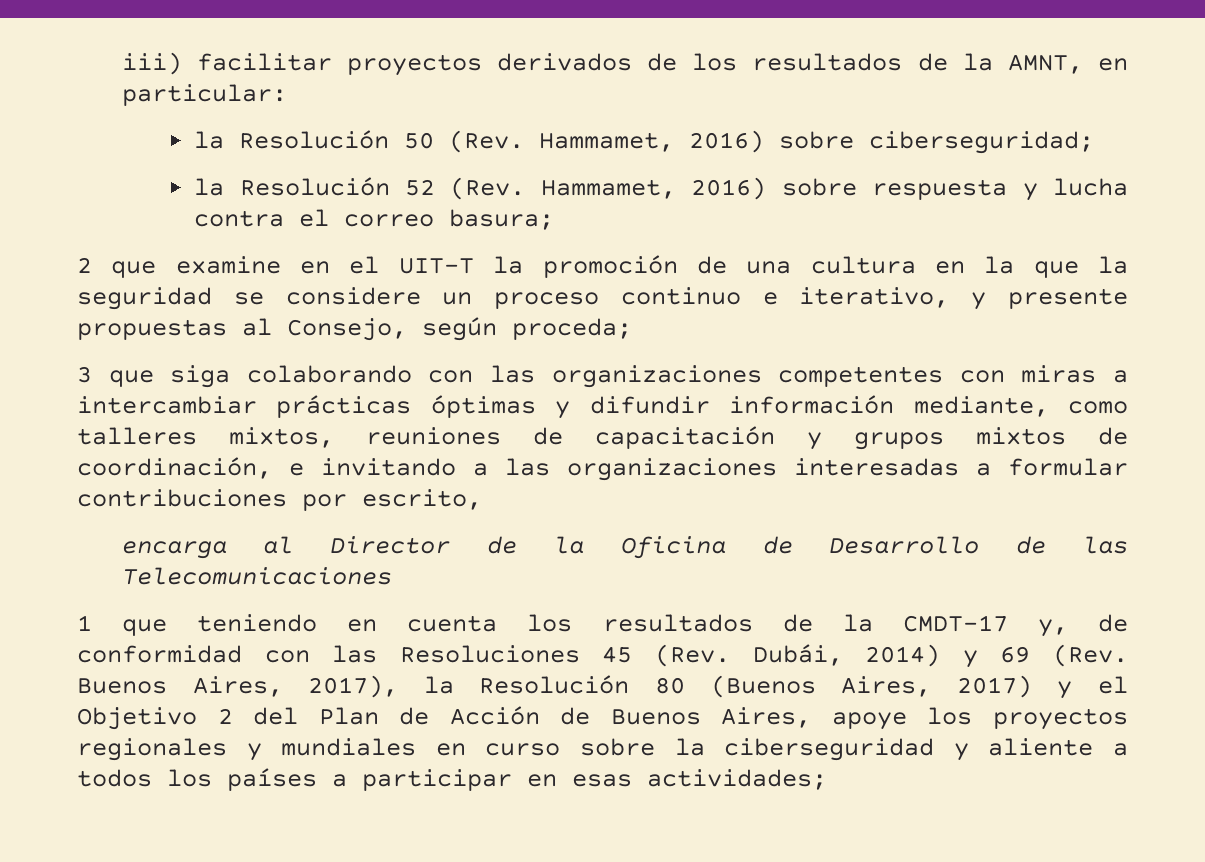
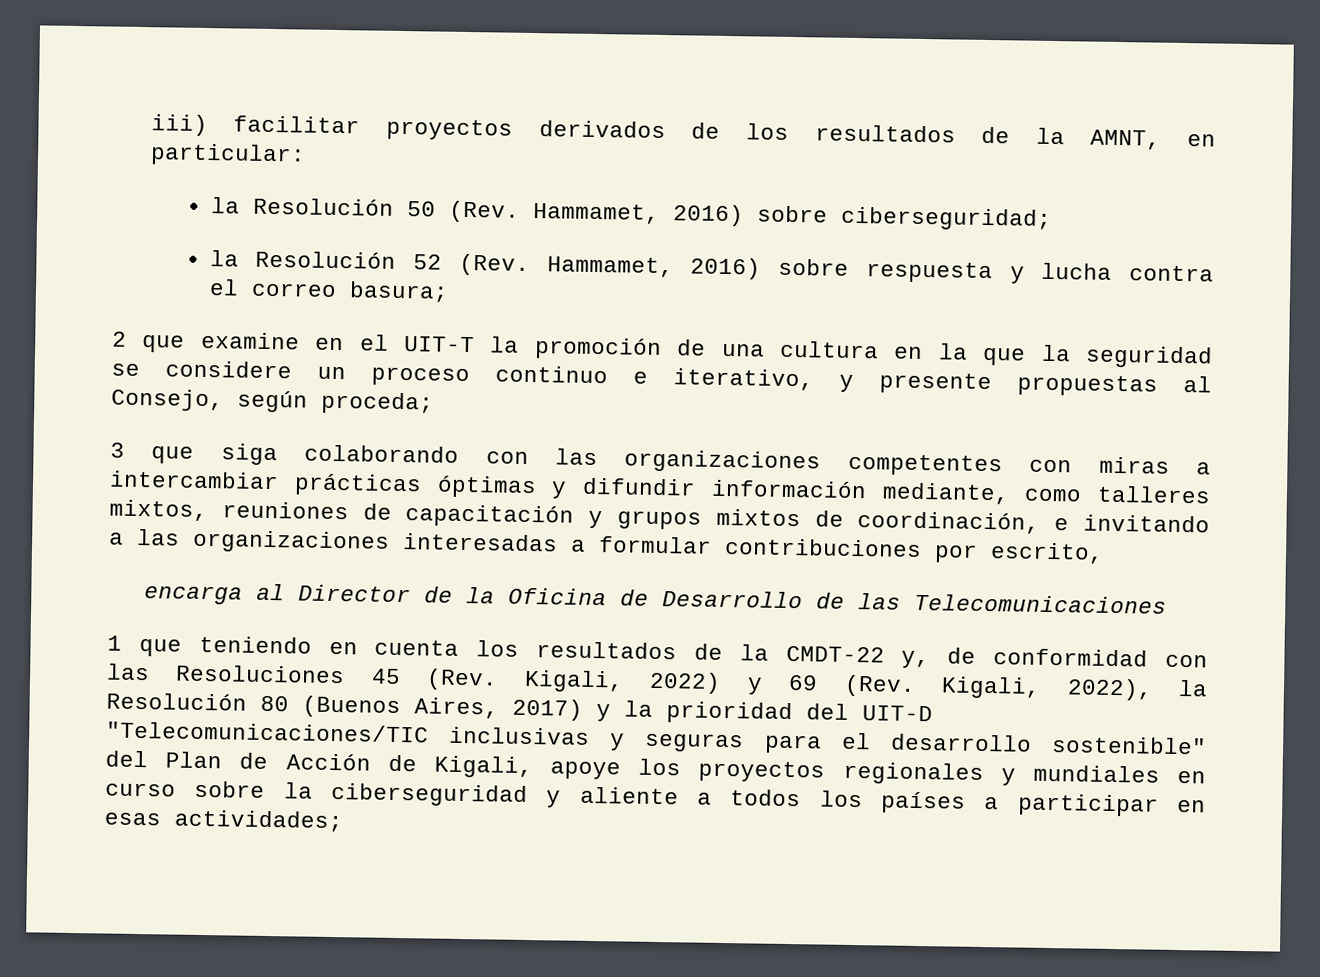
[902,615,1008,632] CMDT-17 -> [785,645,885,663] CMDT-22
[752,644,941,667] Dubái, 2014) -> [523,669,722,694] Kigali, 2022)
[77,675,399,698] Buenos Aires, 2017), -> [941,676,1153,701] Kigali, 2022),
[1098,676,1129,694] [77,707,233,730] el Objetivo 2 -> [624,700,933,725] [106,721,1207,755] la prioridad del UIT-D "Telecomunicaciones/TIC inclusivas y seguras para el desarrollo sostenible"
[610,707,812,728] Buenos Aires, -> [433,755,533,779] Kigali,

